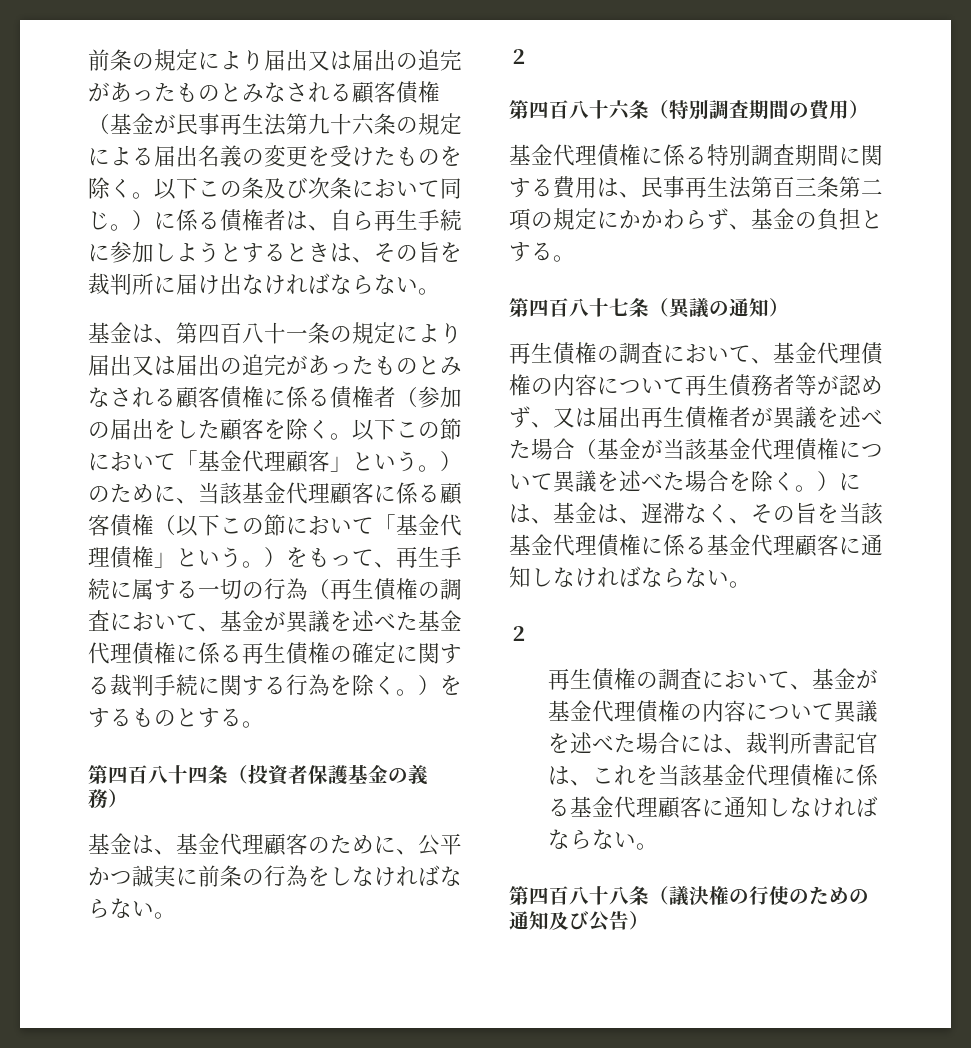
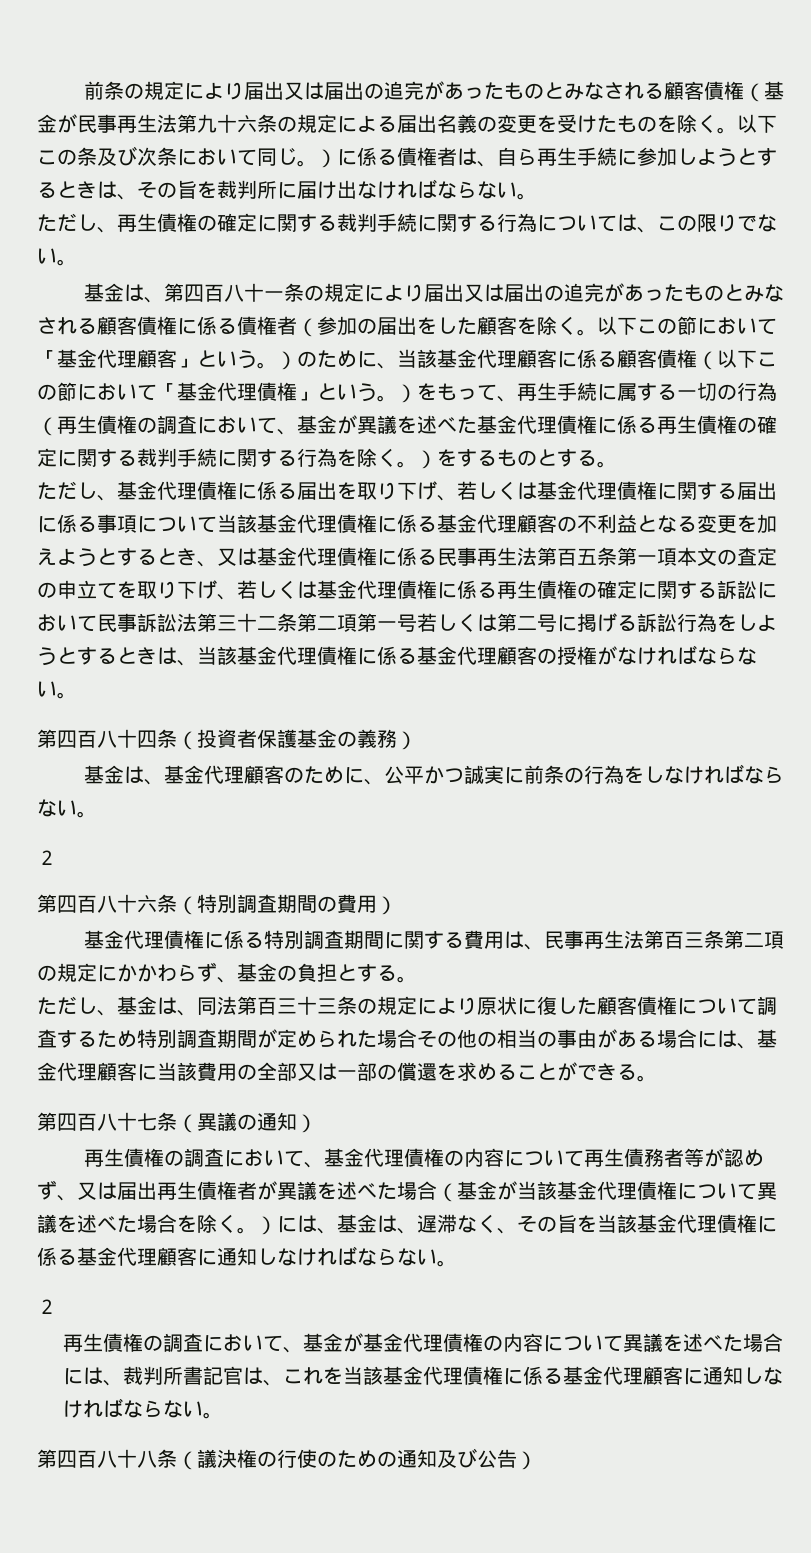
(440, 291) none -> [37,213,777,233] [37,248,77,266] // ただし、再生債権の確定に関する裁判手続に関する行為については、この限りでない。
(264, 724) none -> [37,481,777,501] [37,514,777,534] [37,547,777,567] [37,580,777,600] [37,613,777,632] [37,645,757,666] [37,681,77,699] // ただし、基金代理債権に係る届出を取り下げ、若しくは基金代理債権に関する届出に係る事項について当該基金代理債権に係る基金代理顧客の不利益となる変更を加えようとするとき、又は基金代理債権に係る民事再生法第百五条第一項本文の査定の申立てを取り下げ、若しくは基金代理債権に係る再生債権の確定に関する訴訟において民事訴訟法第三十二条第二項第一号若しくは第二号に掲げる訴訟行為をしようとするときは、当該基金代理債権に係る基金代理顧客の授権がなければならない。
(575, 258) none -> [37,996,777,1016] [37,1029,777,1049] [37,1062,657,1082] // ただし、基金は、同法第百三十三条の規定により原状に復した顧客債権について調査するため特別調査期間が定められた場合その他の相当の事由がある場合には、基金代理顧客に当該費用の全部又は一部の償還を求めることができる。

